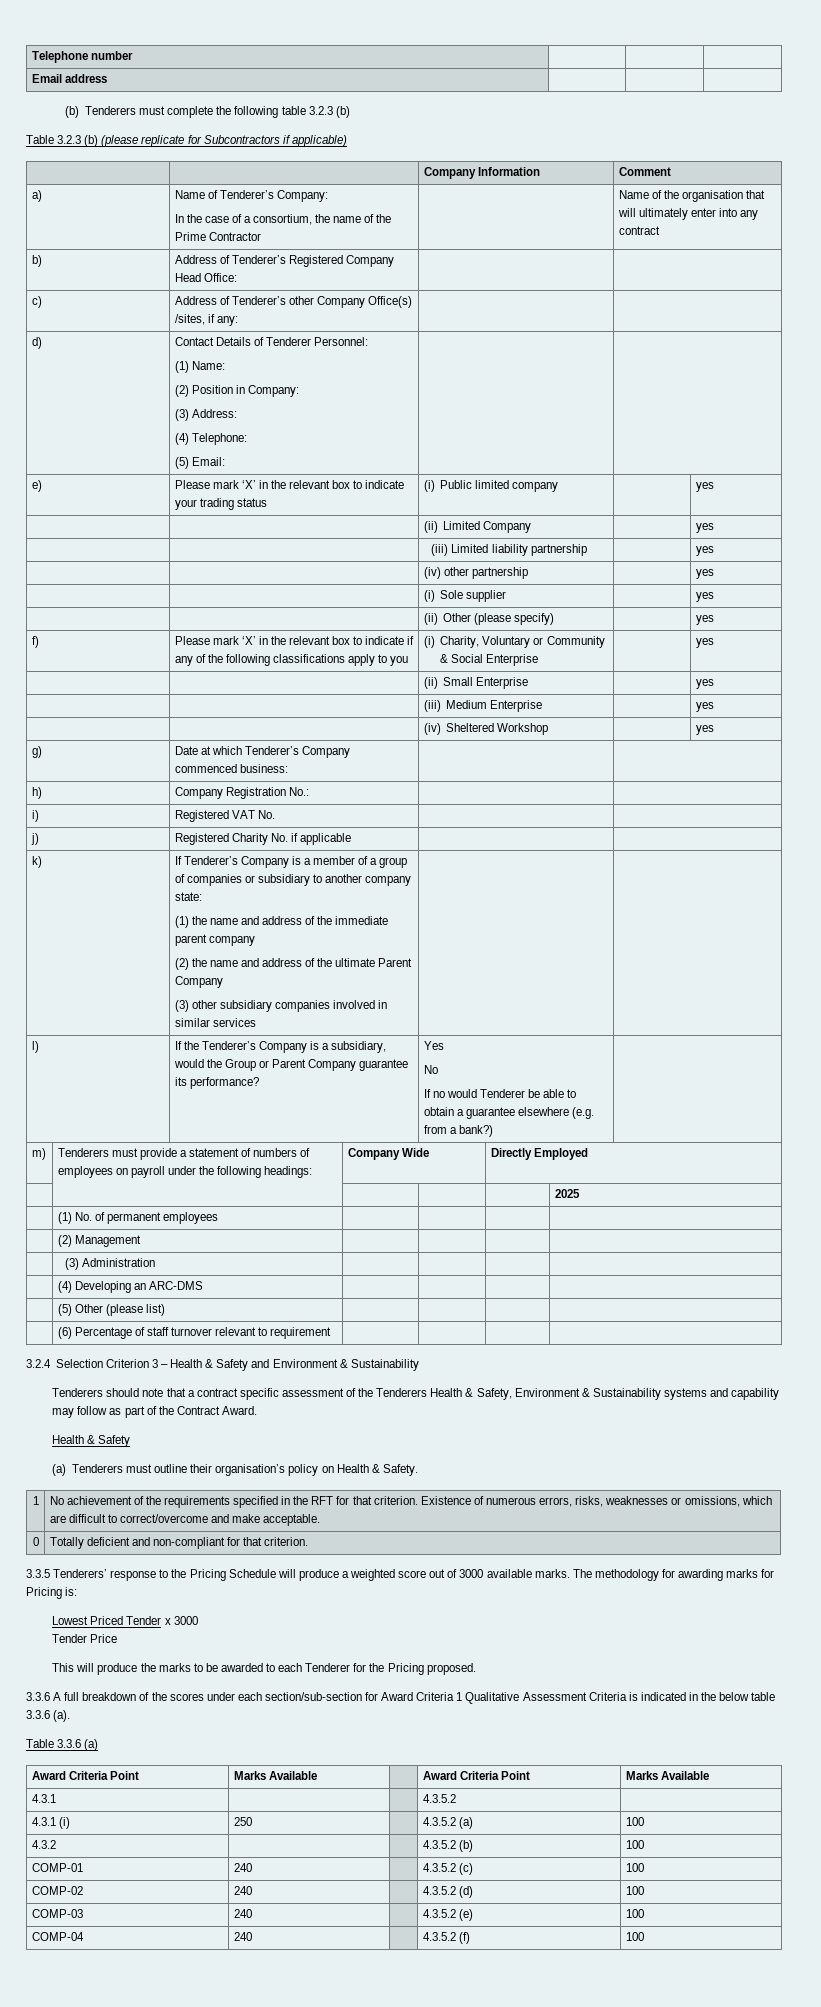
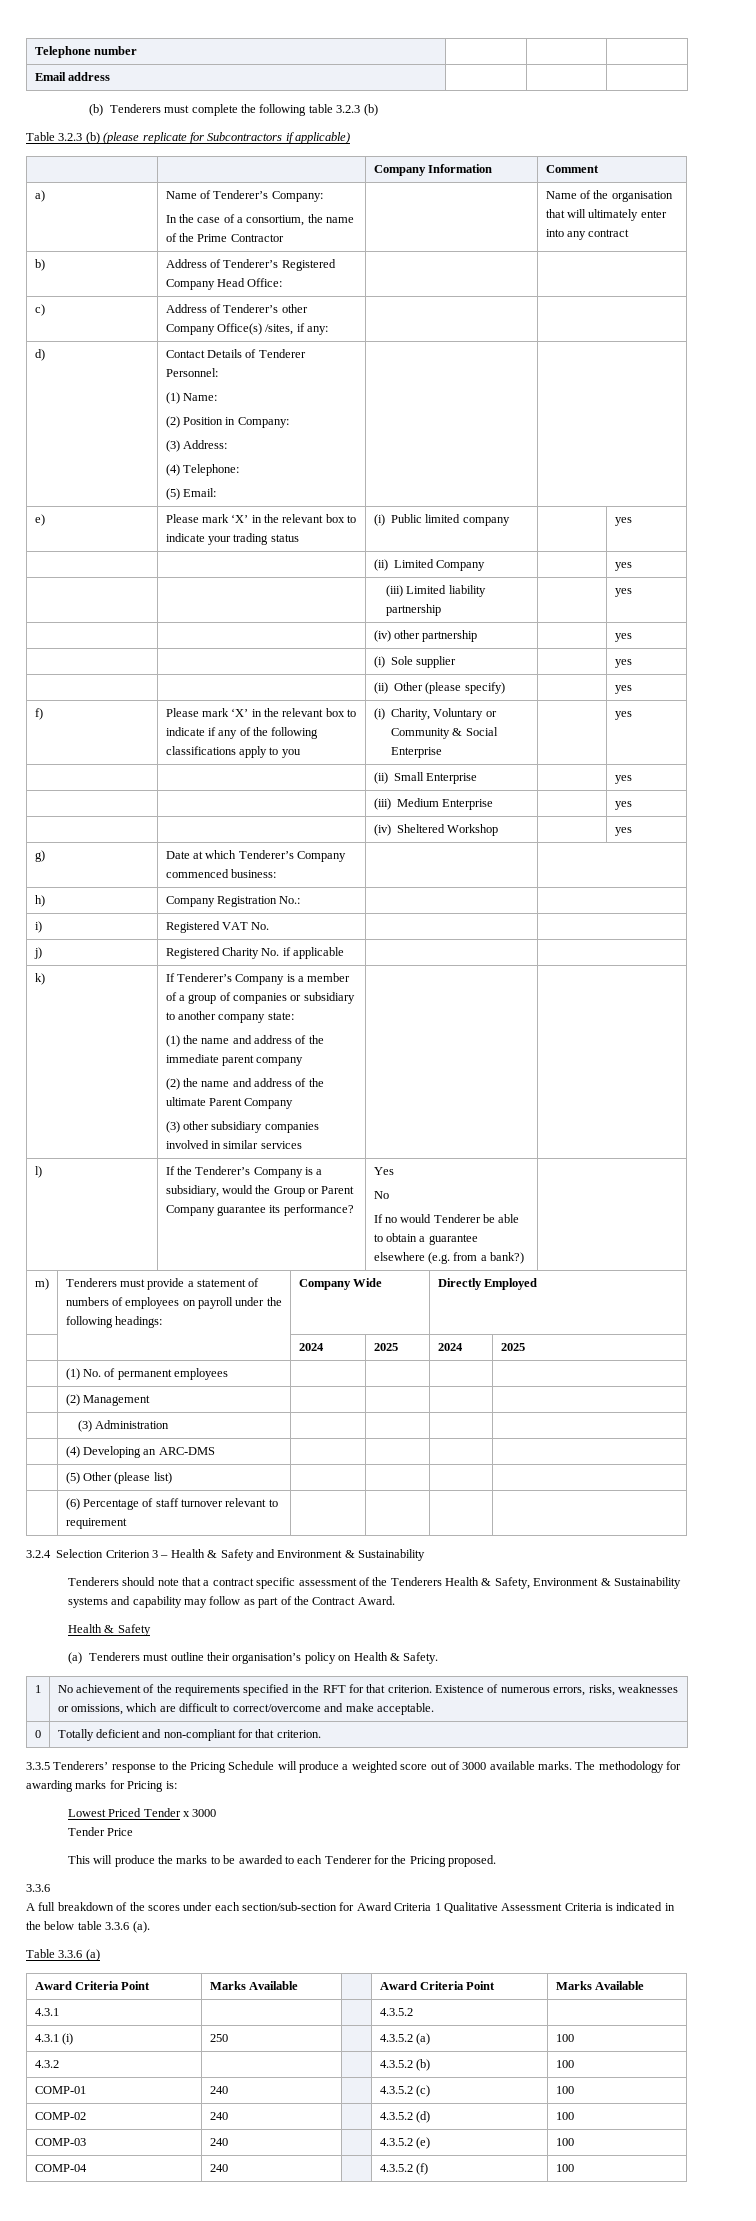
(588, 1154) | | -> [298,1343,324,1351] [373,1343,398,1351] [437,1343,463,1351] 2024 | 2025 | 2024
(50, 1696) none -> (50, 1888) //

